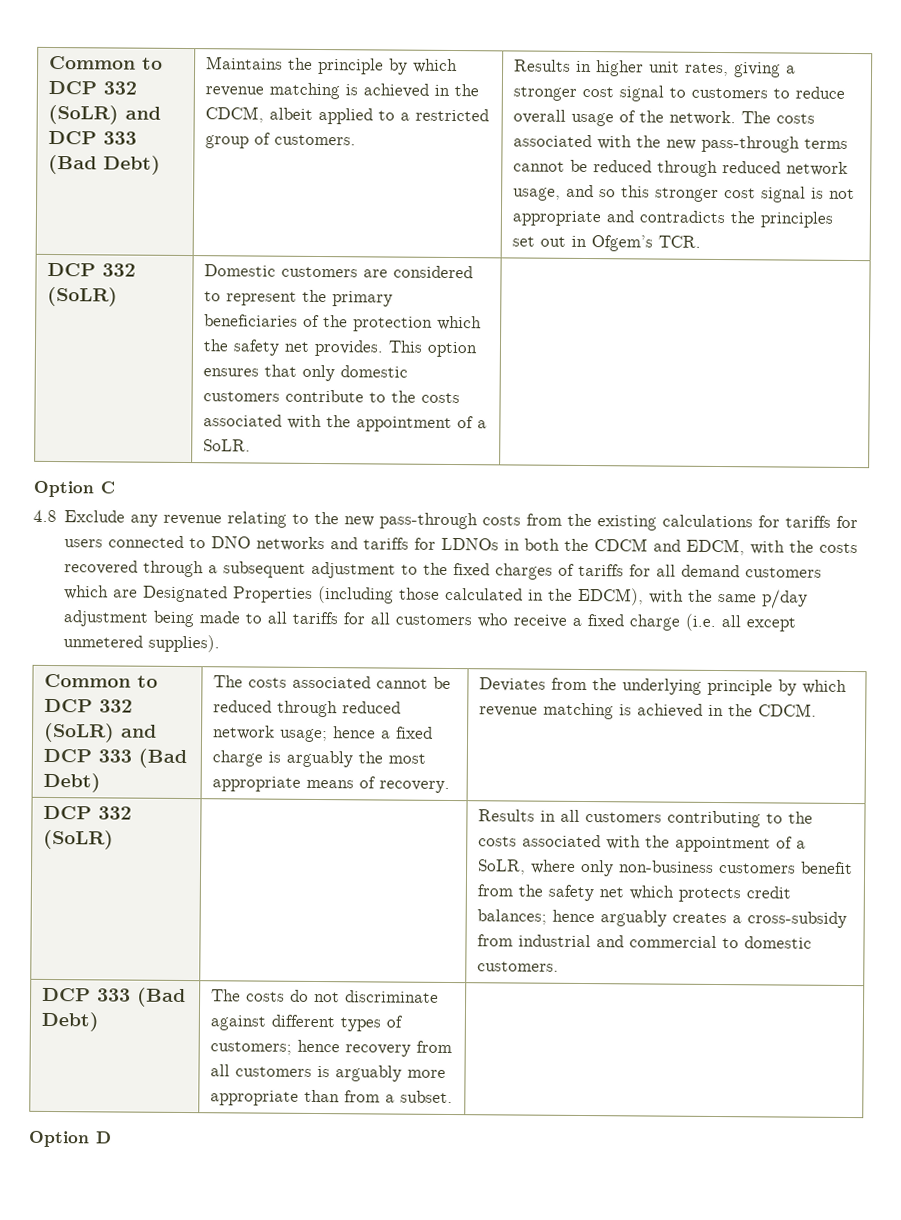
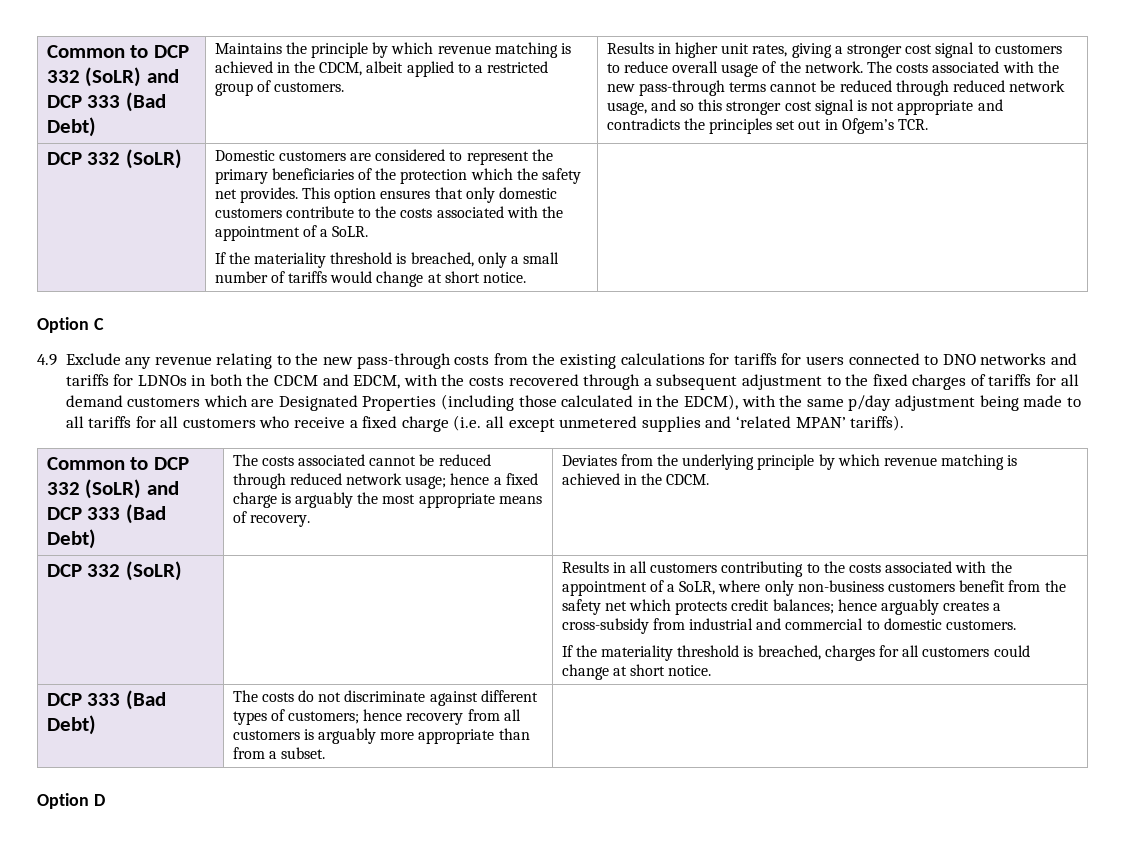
(251, 445) none -> [214,252,560,268] [214,271,526,287] // If the materiality threshold is breached, only a small number of tariffs would change at short notice.
[33,509,57,523] 4.8 -> [37,354,57,366] 4.9
[148,634,221,653] supplies). -> [641,415,905,432] supplies and ‘related MPAN’ tariffs).
(559, 966) none -> [561,645,1030,661] [561,664,712,680] // If the materiality threshold is breached, charges for all customers could change at short notice.

